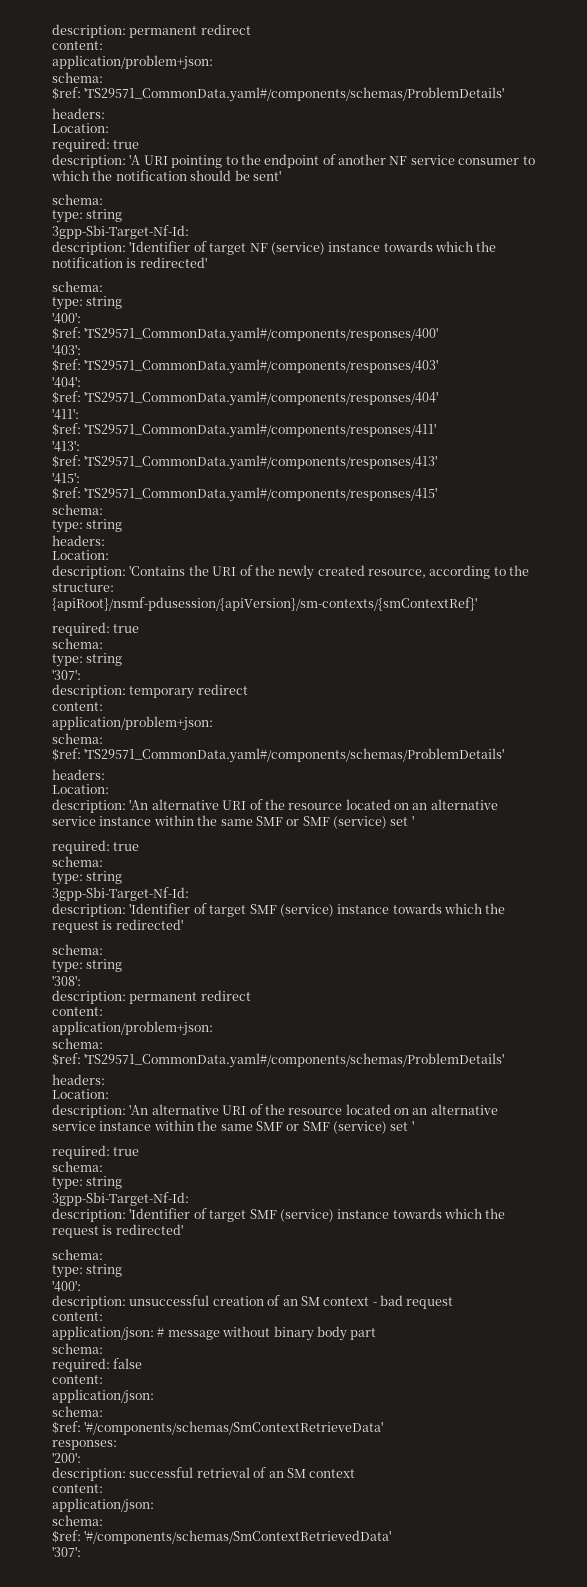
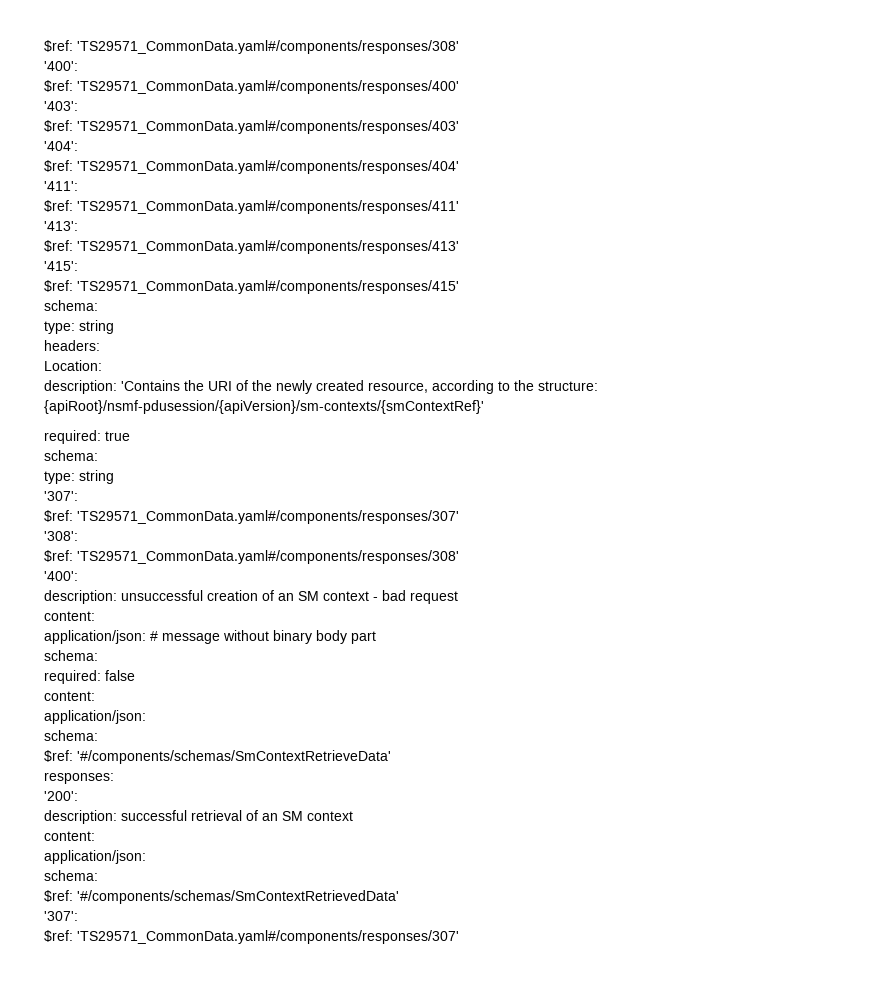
[52,24,251,38] [52,41,103,50] [52,55,213,70] [52,72,103,83] [52,87,505,102] [52,108,105,119] [52,123,109,133] [52,138,140,152] [52,154,535,168] [51,170,281,181] [52,194,103,205] [52,209,123,223] [52,225,189,239] [52,241,497,255] [52,257,207,268] [52,281,103,292] [52,296,123,310] description: permanent redirect // content: // application/problem+json: // schema: // $ref: 'TS29571_CommonData.yaml#/components/schemas/ProblemDetails' // headers: // Location: // required: true // description: 'A URI pointing to the endpoint of another NF service consumer to which the notification should be sent' // schema: // type: string // 3gpp-Sbi-Target-Nf-Id: // description: 'Identifier of target NF (service) instance towards which the notification is redirected' // schema: // type: string -> [44,40,459,54] $ref: 'TS29571_CommonData.yaml#/components/responses/308'
[52,684,248,699] [52,702,103,711] [52,716,213,731] [52,733,103,744] [52,748,505,763] [52,769,105,780] [52,784,109,794] [52,799,498,813] [52,815,414,829] [52,840,140,854] [52,856,103,867] [52,871,123,885] [52,887,189,901] [52,903,506,917] [52,919,183,933] [52,944,103,955] [52,959,123,973] [52,975,81,986] [52,990,251,1004] [52,1007,103,1016] [52,1021,213,1036] [52,1038,103,1049] [52,1053,505,1068] [52,1074,105,1085] [52,1089,109,1099] [52,1104,498,1118] [52,1120,414,1134] [52,1145,140,1159] [52,1161,103,1172] [52,1176,123,1190] [52,1192,189,1206] [52,1208,506,1222] [52,1224,183,1238] [52,1249,103,1260] [52,1264,123,1278] description: temporary redirect // content: // application/problem+json: // schema: // $ref: 'TS29571_CommonData.yaml#/components/schemas/ProblemDetails' // headers: // Location: // description: 'An alternative URI of the resource located on an alternative service instance within the same SMF or SMF (service) set ' // required: true // schema: // type: string // 3gpp-Sbi-Target-Nf-Id: // description: 'Identifier of target SMF (service) instance towards which the request is redirected' // schema: // type: string // '308': // description: permanent redirect // content: // application/problem+json: // schema: // $ref: 'TS29571_CommonData.yaml#/components/schemas/ProblemDetails' // headers: // Location: // description: 'An alternative URI of the resource located on an alternative service instance within the same SMF or SMF (service) set ' // required: true // schema: // type: string // 3gpp-Sbi-Target-Nf-Id: // description: 'Identifier of target SMF (service) instance towards which the request is redirected' // schema: // type: string -> [44,510,459,524] [44,531,78,541] [44,550,459,564] $ref: 'TS29571_CommonData.yaml#/components/responses/307' // '308': // $ref: 'TS29571_CommonData.yaml#/components/responses/308'
(81, 1551) none -> [44,930,459,944] // $ref: 'TS29571_CommonData.yaml#/components/responses/307'

